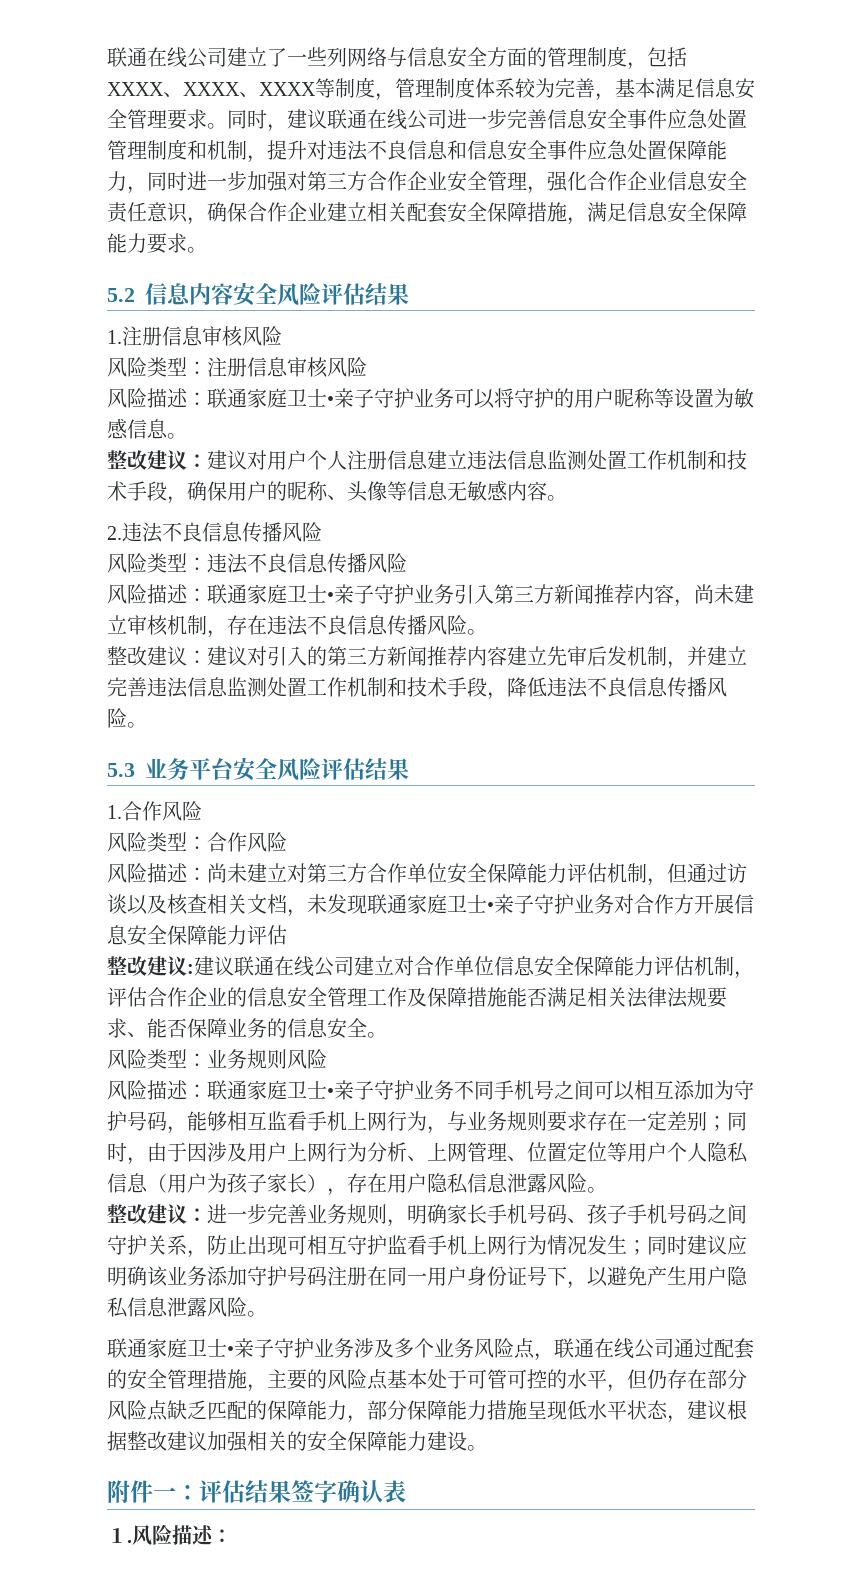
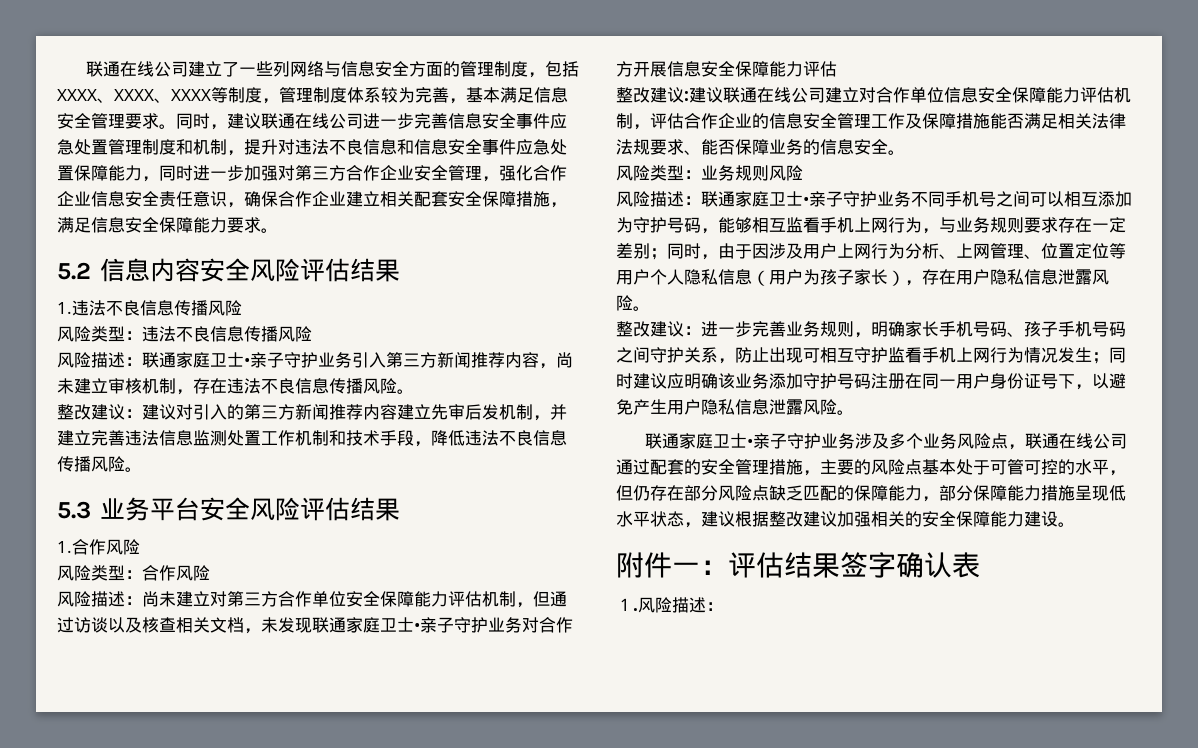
[122,326,282,347] [107,357,367,378] [107,388,754,409] [107,418,187,439] [107,450,747,471] [107,480,567,504] [107,526,122,540] 注册信息审核风险 // 风险类型：注册信息审核风险 // 风险描述：联通家庭卫士•亲子守护业务可以将守护的用户昵称等设置为敏感信息。 // 整改建议：建议对用户个人注册信息建立违法信息监测处置工作机制和技术手段，确保用户的昵称、头像等信息无敏感内容。 // 2. -> (72, 308) none

